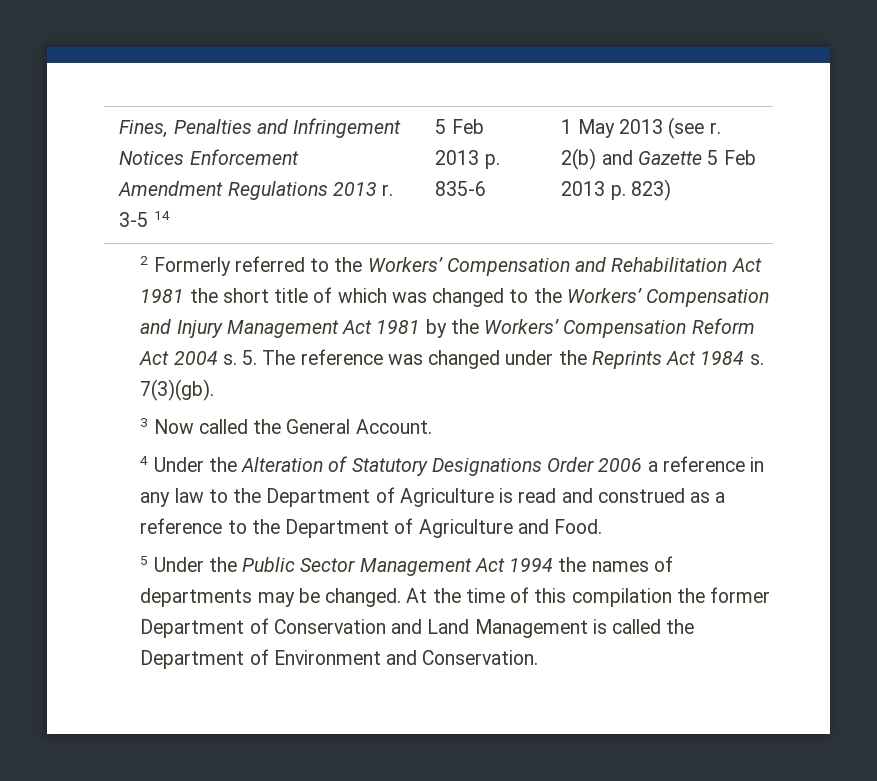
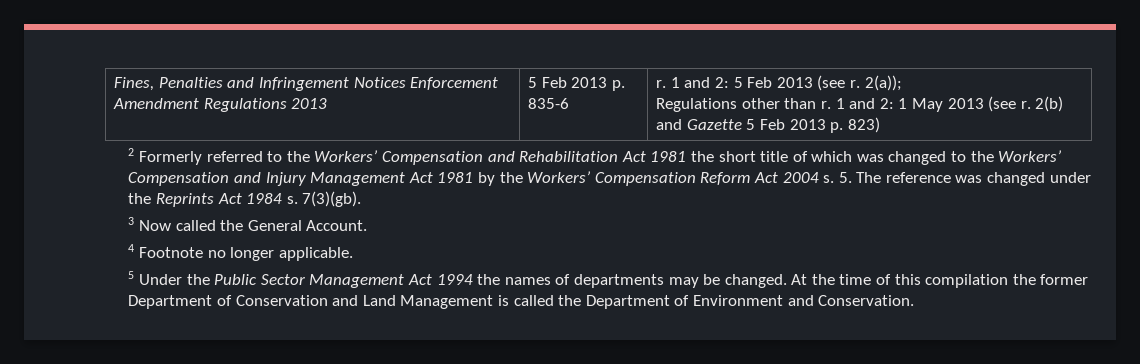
[382,184,394,196] [119,211,170,227] r. 3-5 14 -> (328, 103) none
(487, 188) none -> [656,75,902,91] [656,98,894,112] r. 1 and 2: 5 Feb 2013 (see r. 2(a)); // Regulations other than r. 1 and 2:
[153,456,765,476] [140,487,726,507] [140,518,603,538] Under the Alteration of Statutory Designations Order 2006 a reference in any law to the Department of Agriculture is read and construed as a reference to the Department of Agriculture and Food. -> [139,247,353,261] Footnote no longer applicable.

